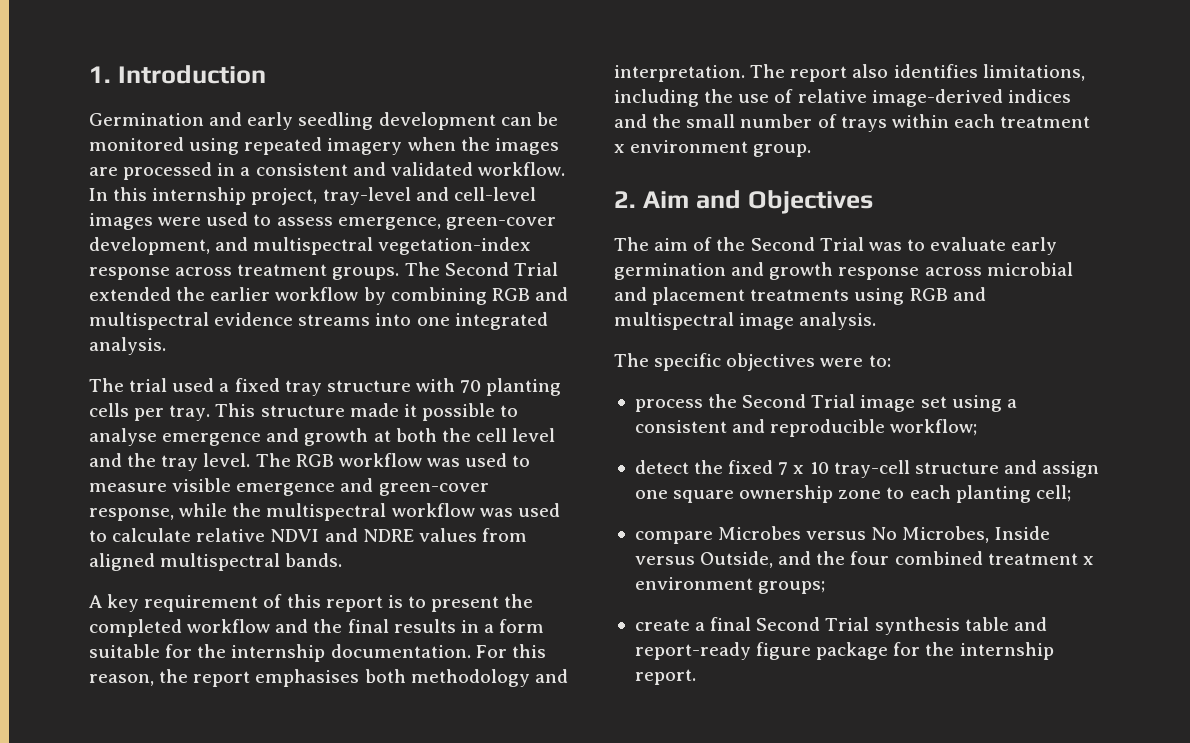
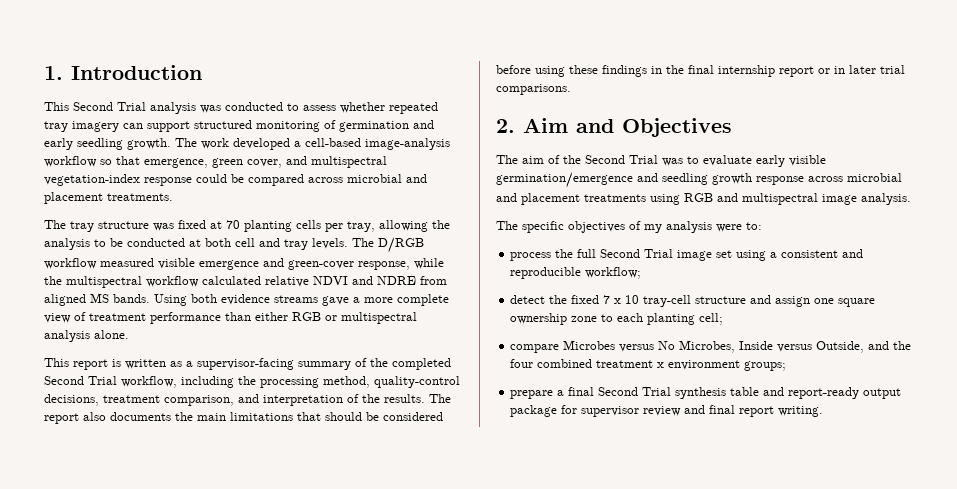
[89,112,558,130] [89,137,559,155] [89,162,565,180] [89,187,536,205] [89,212,556,230] [89,237,532,255] [89,262,558,280] [89,287,568,305] [89,312,548,330] [89,337,166,355] [89,378,562,396] [89,403,519,421] [89,428,556,446] [89,453,531,471] [89,483,167,492] Germination and early seedling development can be monitored using repeated imagery when the images are processed in a consistent and validated workflow. In this internship project, tray-level and cell-level images were used to assess emergence, green-cover development, and multispectral vegetation-index response across treatment groups. The Second Trial extended the earlier workflow by combining RGB and multispectral evidence streams into one integrated analysis. // The trial used a fixed tray structure with 70 planting cells per tray. This structure made it possible to analyse emergence and growth at both the cell level and the tray level. The RGB workflow was used to measure -> [44,102,438,114] [44,120,434,132] [44,138,450,150] [44,156,387,168] [44,174,427,186] [44,192,173,204] [44,220,450,232] [44,237,424,253] [44,258,154,269] This Second Trial analysis was conducted to assess whether repeated tray imagery can support structured monitoring of germination and early seedling growth. The work developed a cell-based image-analysis workflow so that emergence, green cover, and multispectral vegetation-index response could be compared across microbial and placement treatments. // The tray structure was fixed at 70 planting cells per tray, allowing the analysis to be conducted at both cell and tray levels. The D/RGB workflow measured
[479,503,560,517] [89,528,192,542] was used to calculate -> [202,276,261,285] calculated
[418,528,477,542] values -> (416, 280) none
[160,553,343,571] [89,594,534,612] [89,619,545,637] [89,644,546,662] [89,669,568,687] [614,64,1085,82] [614,89,1071,107] [614,114,1091,132] [614,140,812,157] multispectral bands. // A key requirement of this report is to present the completed workflow and the final results in a form suitable for the internship documentation. For this reason, the report emphasises both methodology and interpretation. The report also identifies limitations, including the use of relative image-derived indices and the small number of trays within each treatment x environment group. -> [90,293,449,306] [44,312,417,324] [44,330,129,342] [44,358,451,370] [44,376,460,388] [44,394,451,406] [44,412,443,424] [496,65,905,77] [496,84,571,95] MS bands. Using both evidence streams gave a more complete view of treatment performance than either RGB or multispectral analysis alone. // This report is written as a supervisor-facing summary of the completed Second Trial workflow, including the processing method, quality-control decisions, treatment comparison, and interpretation of the results. The report also documents the main limitations that should be considered before using these findings in the final internship report or in later trial comparisons.
[614,262,765,280] germination and -> [789,155,826,166] [496,172,708,188] visible germination/emergence and seedling
(816, 362) none -> [629,221,712,233] of my analysis
(738, 401) none -> [577,249,597,258] full
[634,619,690,631] create -> [510,390,554,399] prepare
[756,642,812,660] figure -> [863,388,902,399] output
[925,642,1054,660] [634,669,696,685] the internship report. -> [581,405,824,417] supervisor review and final report writing.

